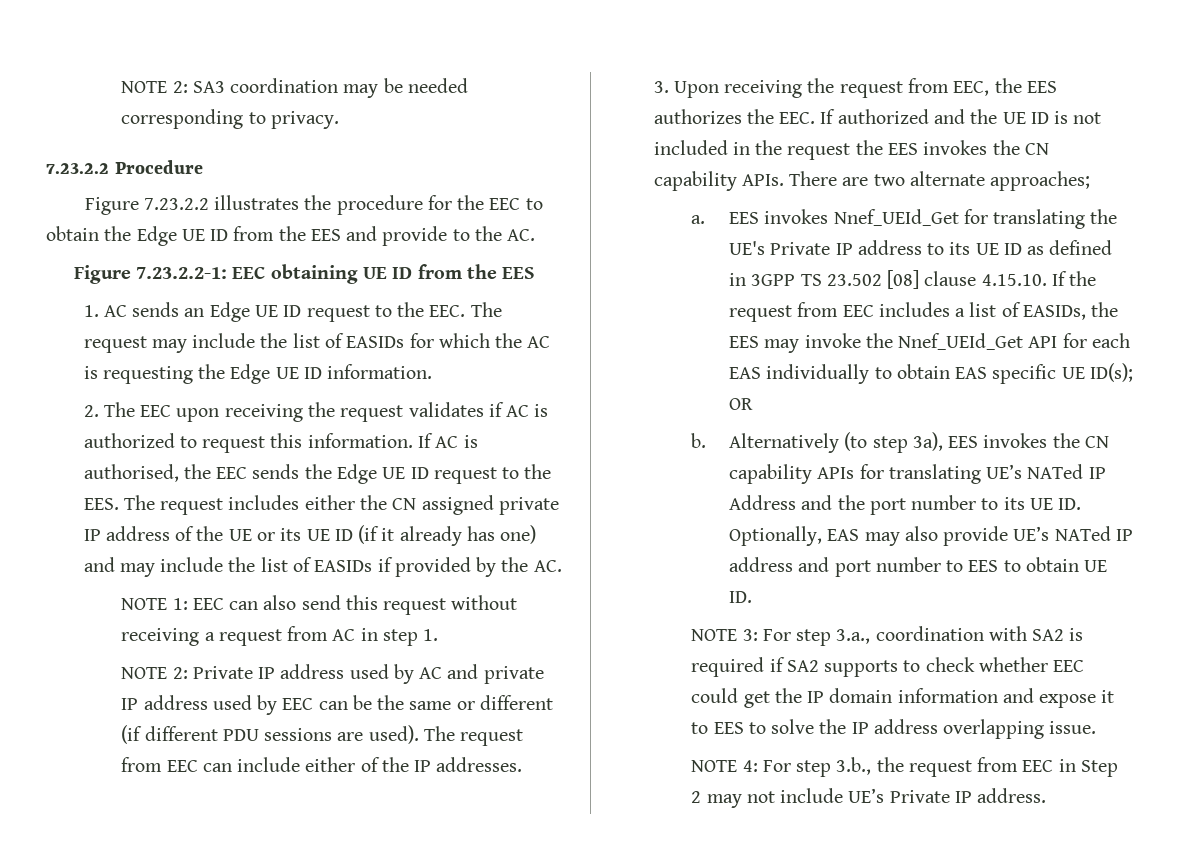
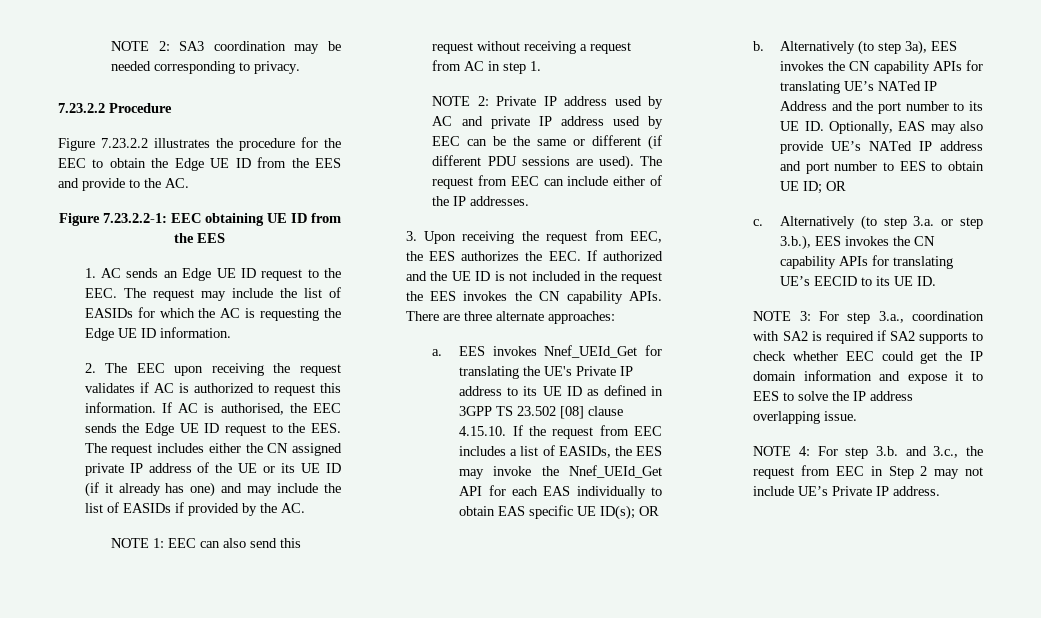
[873,171,1091,191] two alternate approaches; -> [463,311,615,324] three alternate approaches:
(1108, 566) none -> [803,181,847,194] [753,215,983,230] [780,235,936,250] [780,255,954,269] [780,276,914,286] ID; OR // c. Alternatively (to step 3.a. or step 3.b.), EES invokes the CN capability APIs for translating UE’s EECID to its UE
[836,757,872,775] 3.b., -> [876,446,959,458] 3.b. and 3.c.,

